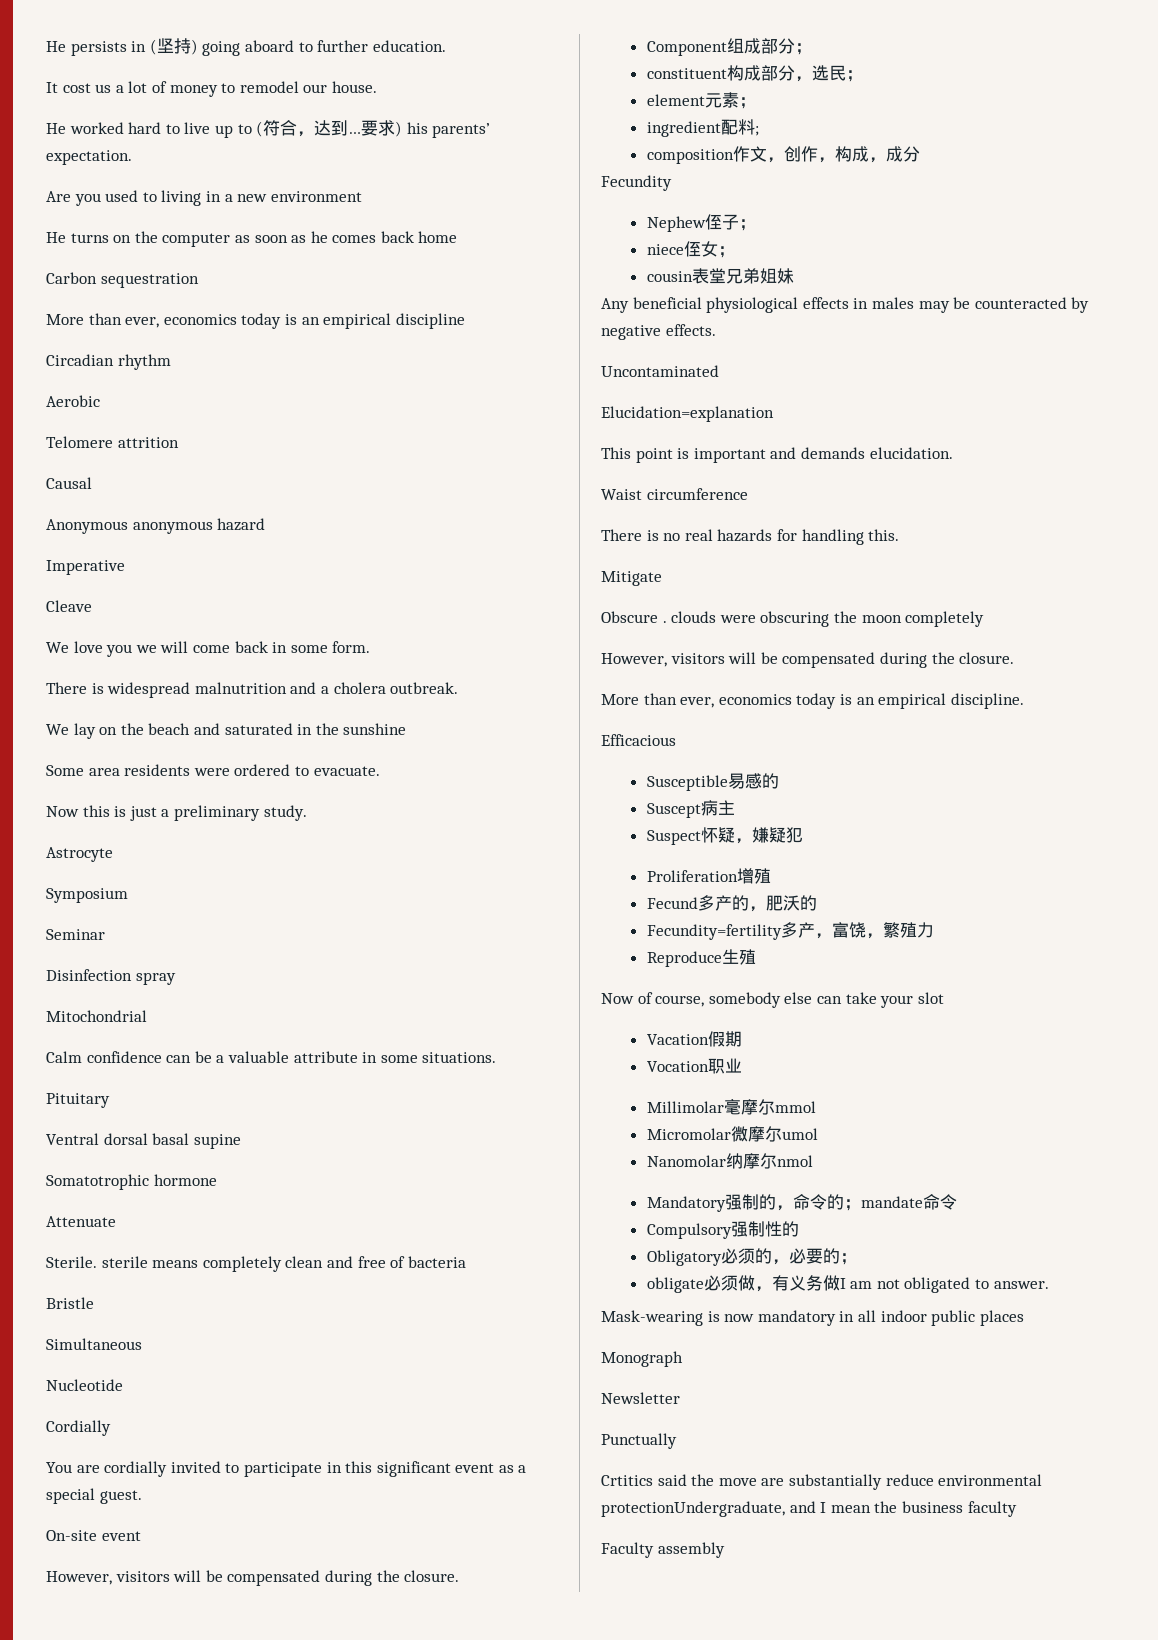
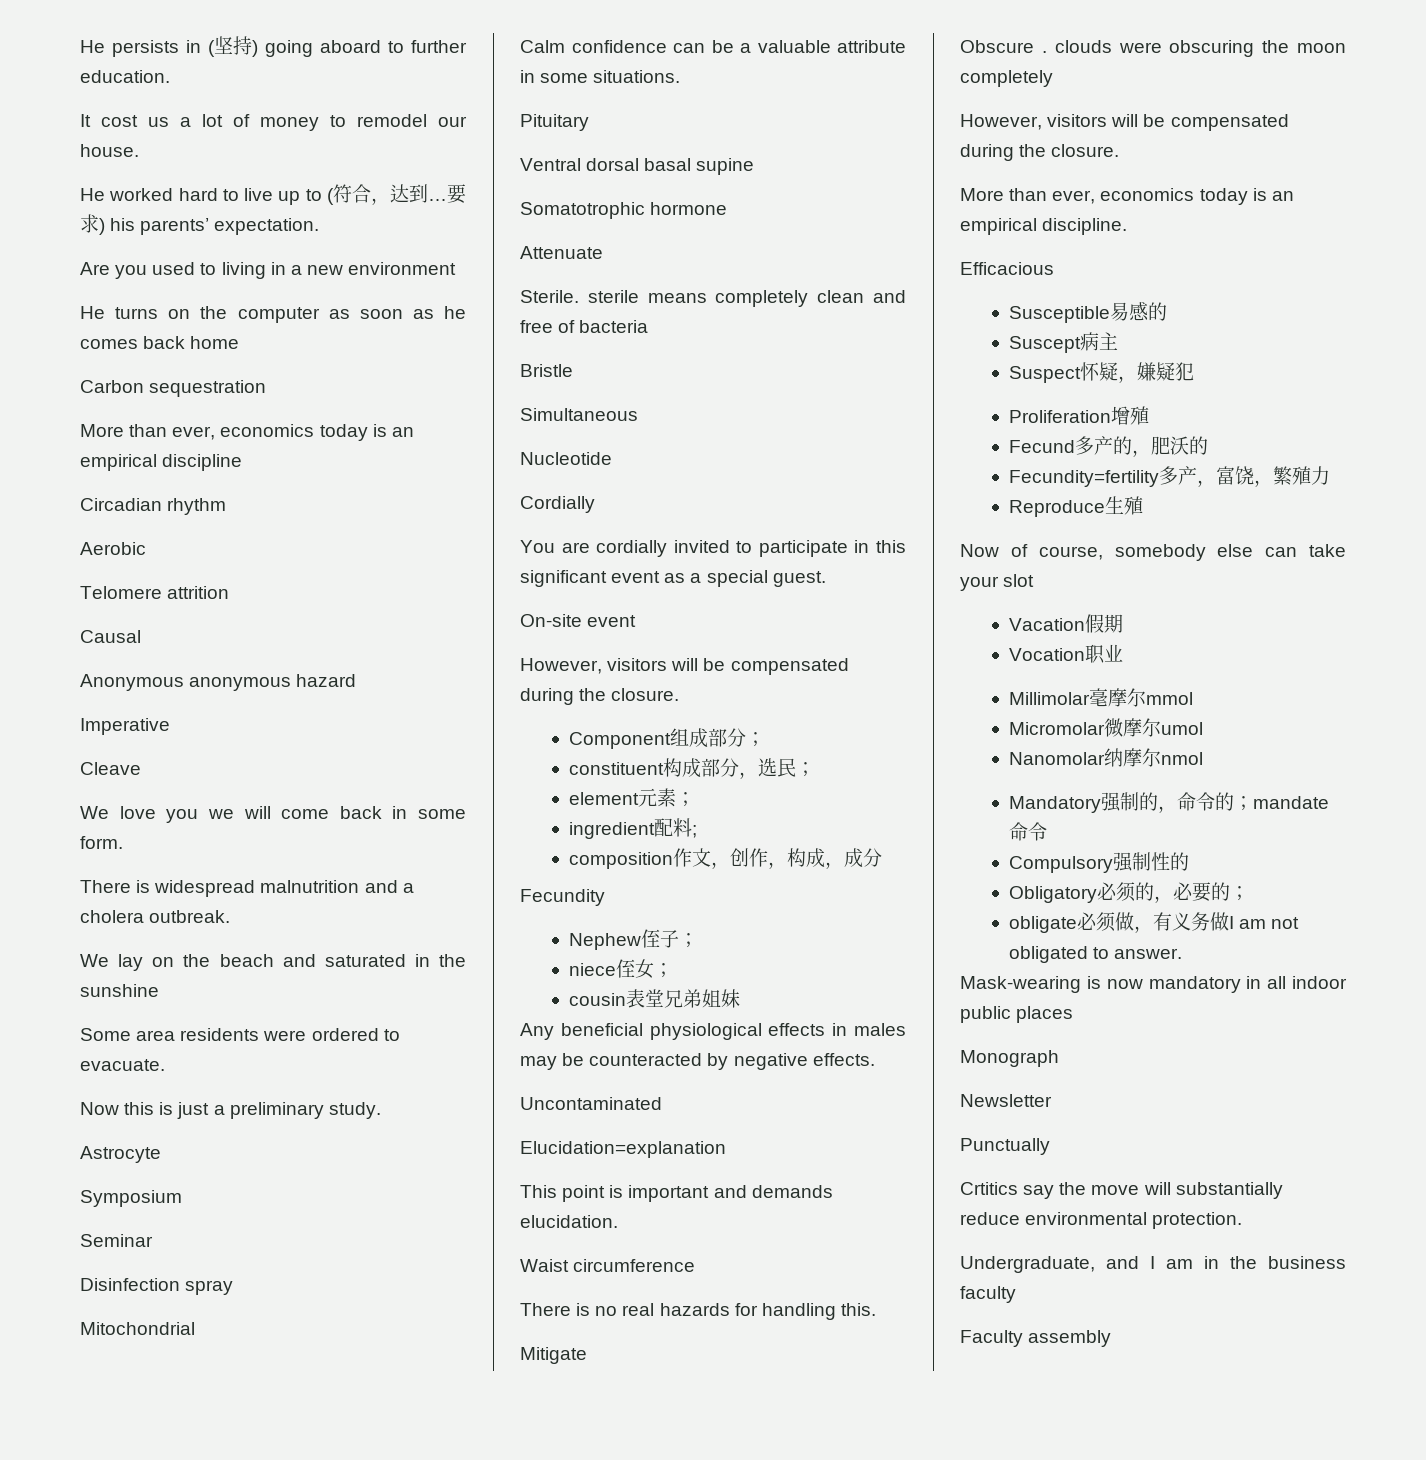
[657,1474,687,1486] said -> [1023,1185,1055,1199] say
[761,1478,785,1486] are -> [1143,1182,1171,1195] will
[601,1501,871,1517] protectionUndergraduate, and I mean -> [1152,1212,1243,1229] [960,1256,1219,1273] protection. // Undergraduate, and I am in

